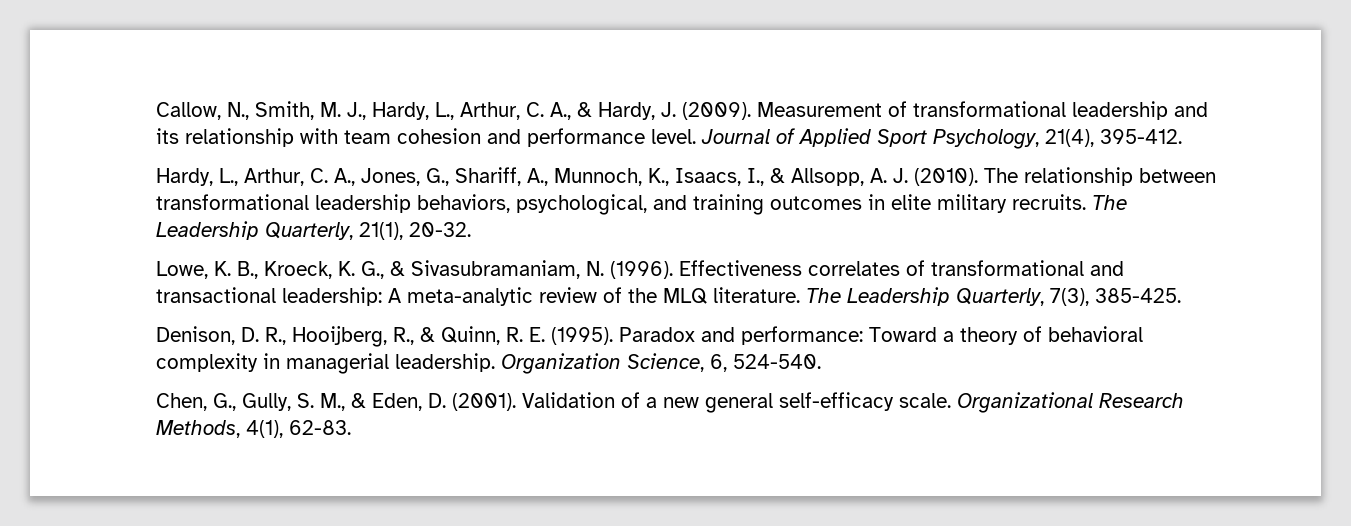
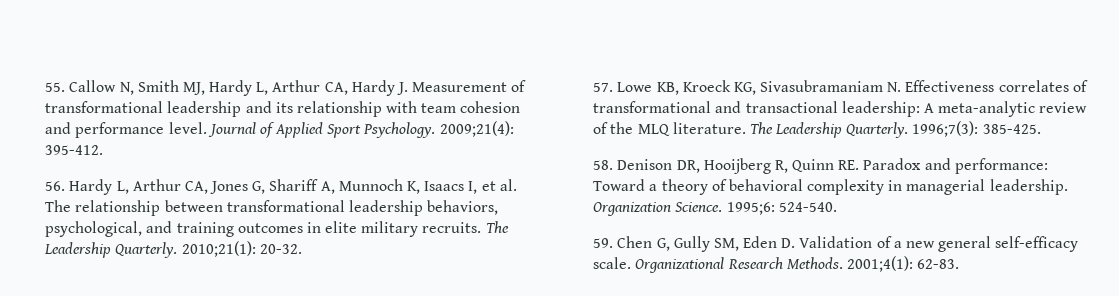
[155,101,751,120] Callow, N., Smith, M. J., Hardy, L., Arthur, C. A., & Hardy, J. (2009). -> [45,80,408,96] 55. Callow N, Smith MJ, Hardy L, Arthur CA, Hardy J.
[932,129,1094,149] Psychology, 21(4), -> [363,121,514,138] Psychology. 2009;21(4):
[155,167,978,186] Hardy, L., Arthur, C. A., Jones, G., Shariff, A., Munnoch, K., Isaacs, I., & Allsopp, A. J. (2010). -> [45,179,517,195] 56. Hardy L, Arthur CA, Jones G, Shariff A, Munnoch K, Isaacs I, et al.
[264,222,403,240] Quarterly, 21(1), -> [115,241,256,258] Quarterly. 2010;21(1):
[155,260,673,279] Lowe, K. B., Kroeck, K. G., & Sivasubramaniam, N. (1996). -> [593,80,902,95] 57. Lowe KB, Kroeck KG, Sivasubramaniam N.
[955,288,1089,306] Quarterly, 7(3), -> [846,121,979,138] Quarterly. 1996;7(3):
[155,326,613,347] Denison, D. R., Hooijberg, R., & Quinn, R. E. (1995). -> [593,158,860,174] 58. Denison DR, Hooijberg R, Quinn RE.
[626,353,727,372] Science, 6, -> [675,202,775,215] Science. 1995;6:
[155,393,516,411] Chen, G., Gully, S. M., & Eden, D. (2001). -> [593,236,796,252] 59. Chen G, Gully SM, Eden D.
[155,420,283,438] Methods, 4(1), -> [786,256,913,272] Methods. 2001;4(1):

